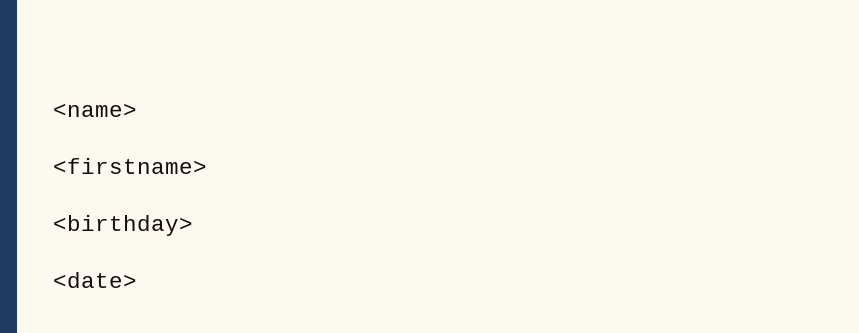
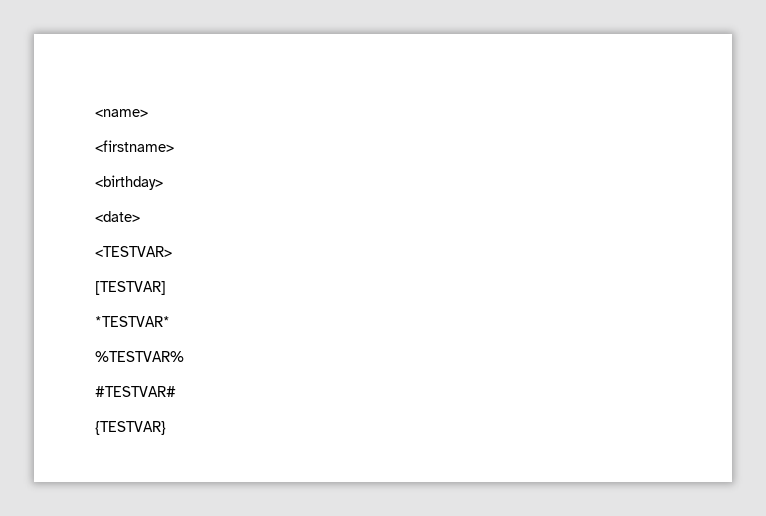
(137, 280) none -> [95,246,172,257] [95,281,166,295] [95,316,170,327] [95,351,184,362] [95,386,176,397] [95,421,166,435] // <TESTVAR> // [TESTVAR] // *TESTVAR* // %TESTVAR% // #TESTVAR# // {TESTVAR}

